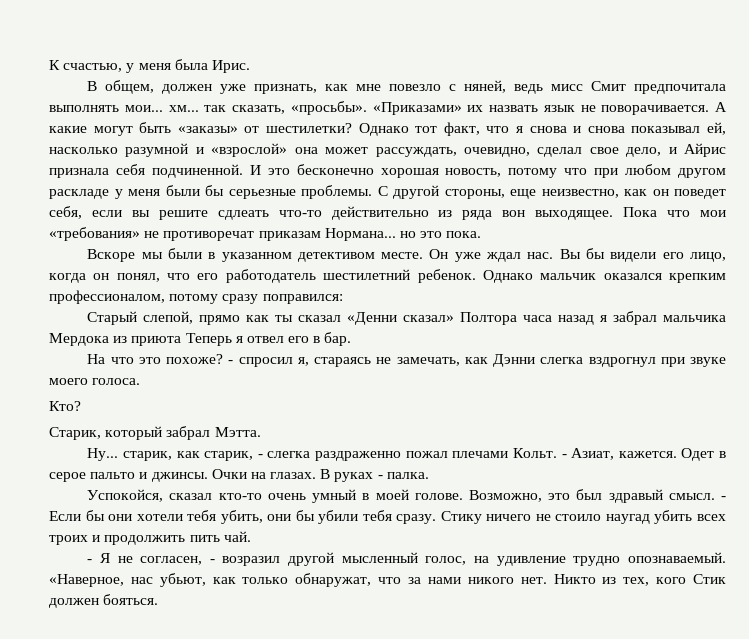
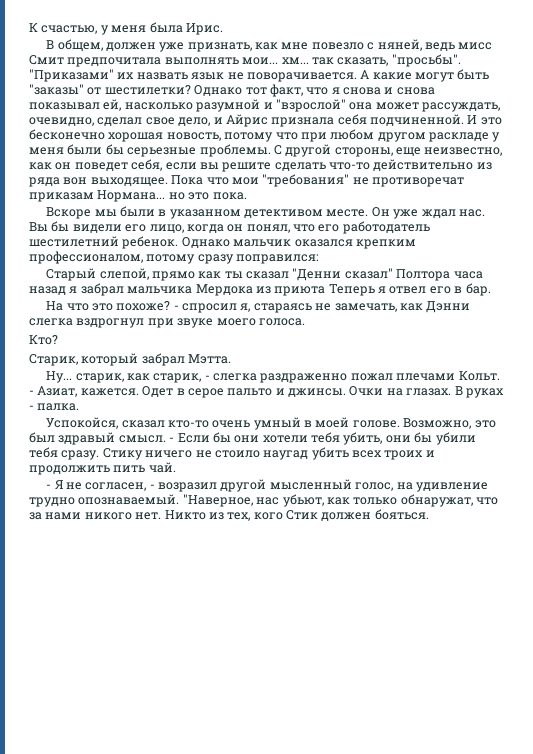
[290,101,462,115] «просьбы». «Приказами» -> [391,54,461,67] [29,69,114,82] "просьбы". "Приказами"
[177,126,238,133] «заказы» -> [29,84,84,95] "заказы"
[211,143,288,157] «взрослой» -> [275,99,346,112] "взрослой"
[217,210,269,220] сдлеать -> [274,162,326,171] сделать
[49,227,140,241] «требования» -> [262,174,350,187] "требования"
[347,312,455,325] «Денни сказал» -> [292,268,393,281] "Денни сказал"
[49,574,124,587] «Наверное, -> [182,494,253,507] "Наверное,

